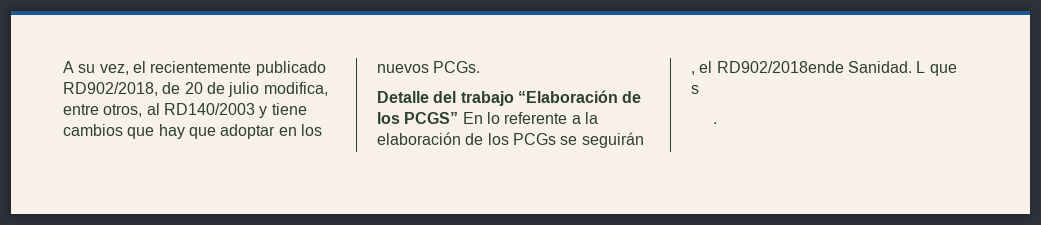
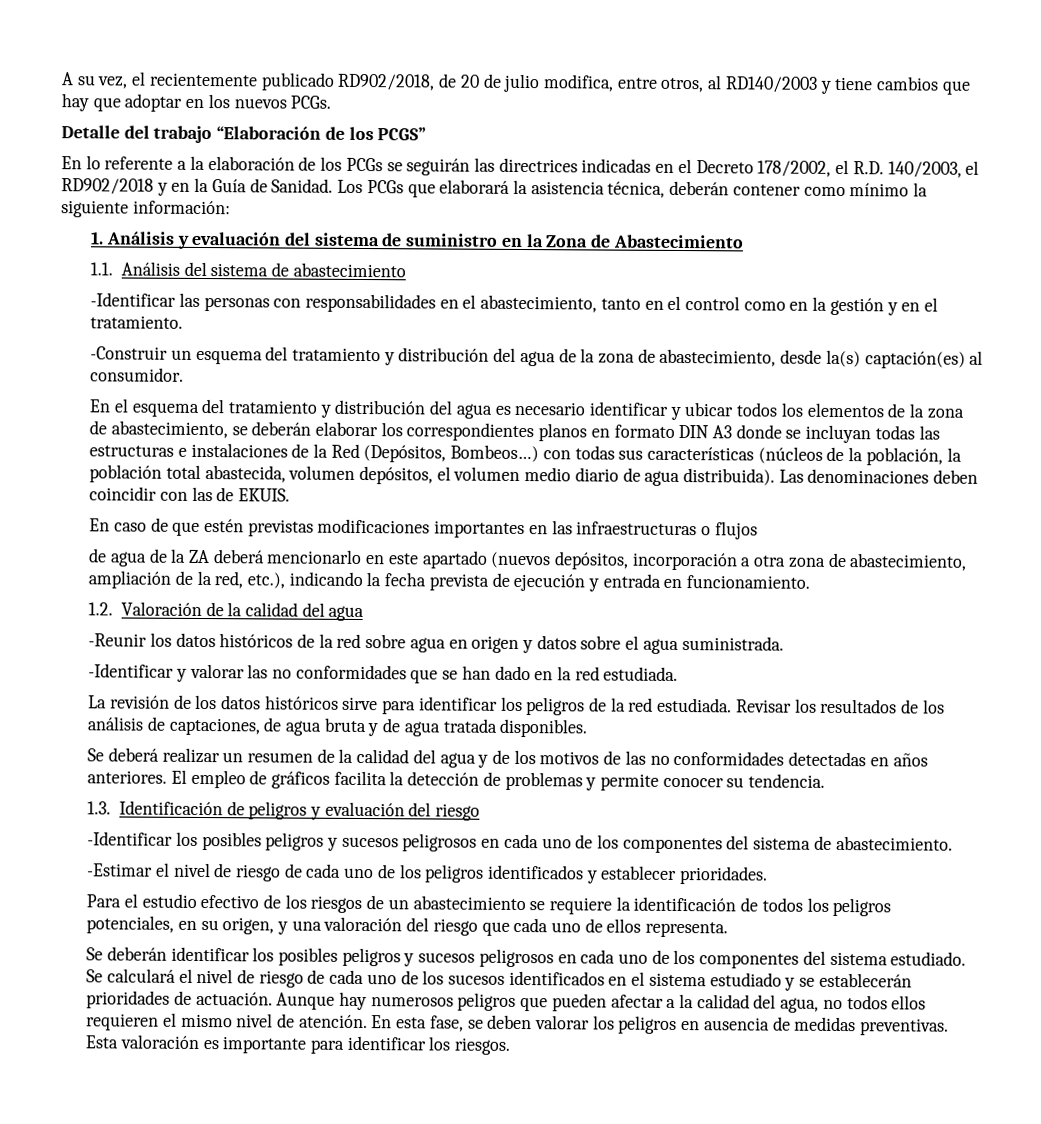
(459, 118) none -> (427, 134) //
[691,61,957,76] [691,85,699,94] [713,122,718,124] , el RD902/2018ende Sanidad. L que s // . -> [473,157,980,178] [61,177,929,198] [61,200,231,218] [90,231,744,249] [90,261,406,278] [90,292,939,316] [90,315,184,329] [90,346,984,369] [90,367,185,382] [89,398,964,421] [89,420,940,444] [89,442,962,466] [89,464,979,487] [89,486,290,502] [89,517,758,540] [88,548,968,571] [88,570,811,592] [88,601,365,622] [88,632,784,654] [88,663,679,684] [88,694,945,716] [87,716,589,738] [87,747,928,768] [87,769,826,791] [87,800,481,821] [87,831,953,854] [87,862,769,885] [86,893,892,917] [86,915,729,938] [86,946,967,969] [86,968,912,991] [86,990,927,1013] [86,1012,950,1036] [85,1034,512,1055] las directrices indicadas en el Decreto 178/2002, el R.D. 140/2003, el RD902/2018 y en la Guía de Sanidad. Los PCGs que elaborará la asistencia técnica, deberán contener como mínimo la siguiente información: // 1. Análisis y evaluación del sistema de suministro en la Zona de Abastecimiento // 1.1. Análisis del sistema de abastecimiento // -Identificar las personas con responsabilidades en el abastecimiento, tanto en el control como en la gestión y en el tratamiento. // -Construir un esquema del tratamiento y distribución del agua de la zona de abastecimiento, desde la(s) captación(es) al consumidor. // En el esquema del tratamiento y distribución del agua es necesario identificar y ubicar todos los elementos de la zona de abastecimiento, se deberán elaborar los correspondientes planos en formato DIN A3 donde se incluyan todas las estructuras e instalaciones de la Red (Depósitos, Bombeos…) con todas sus características (núcleos de la población, la población total abastecida, volumen depósitos, el volumen medio diario de agua distribuida). Las denominaciones deben coincidir con las de EKUIS. // En caso de que estén previstas modificaciones importantes en las infraestructuras o flujos // de agua de la ZA deberá mencionarlo en este apartado (nuevos depósitos, incorporación a otra zona de abastecimiento, ampliación de la red, etc.), indicando la fecha prevista de ejecución y entrada en funcionamiento. // 1.2. Valoración de la calidad del agua // -Reunir los datos históricos de la red sobre agua en origen y datos sobre el agua suministrada. // -Identificar y valorar las no conformidades que se han dado en la red estudiada. // La revisión de los datos históricos sirve para identificar los peligros de la red estudiada. Revisar los resultados de los análisis de captaciones, de agua bruta y de agua tratada disponibles. // Se deberá realizar un resumen de la calidad del agua y de los motivos de las no conformidades detectadas en años anteriores. El empleo de gráficos facilita la detección de problemas y permite conocer su tendencia. // 1.3. Identificación de peligros y evaluación del riesgo // -Identificar los posibles peligros y sucesos peligrosos en cada uno de los componentes del sistema de abastecimiento. // -Estimar el nivel de riesgo de cada uno de los peligros identificados y establecer prioridades. // Para el estudio efectivo de los riesgos de un abastecimiento se requiere la identificación de todos los peligros potenciales, en su origen, y una valoración del riesgo que cada uno de ellos representa. // Se deberán identificar los posibles peligros y sucesos peligrosos en cada uno de los componentes del sistema estudiado. Se calculará el nivel de riesgo de cada uno de los sucesos identificados en el sistema estudiado y se establecerán prioridades de actuación. Aunque hay numerosos peligros que pueden afectar a la calidad del agua, no todos ellos requieren el mismo nivel de atención. En esta fase, se deben valorar los peligros en ausencia de medidas preventivas. Esta valoración es importante para identificar los riesgos.

